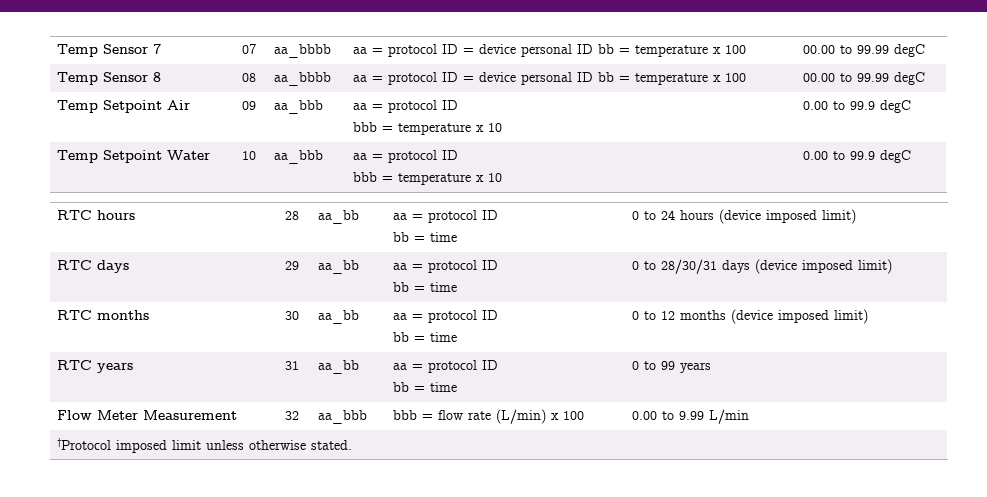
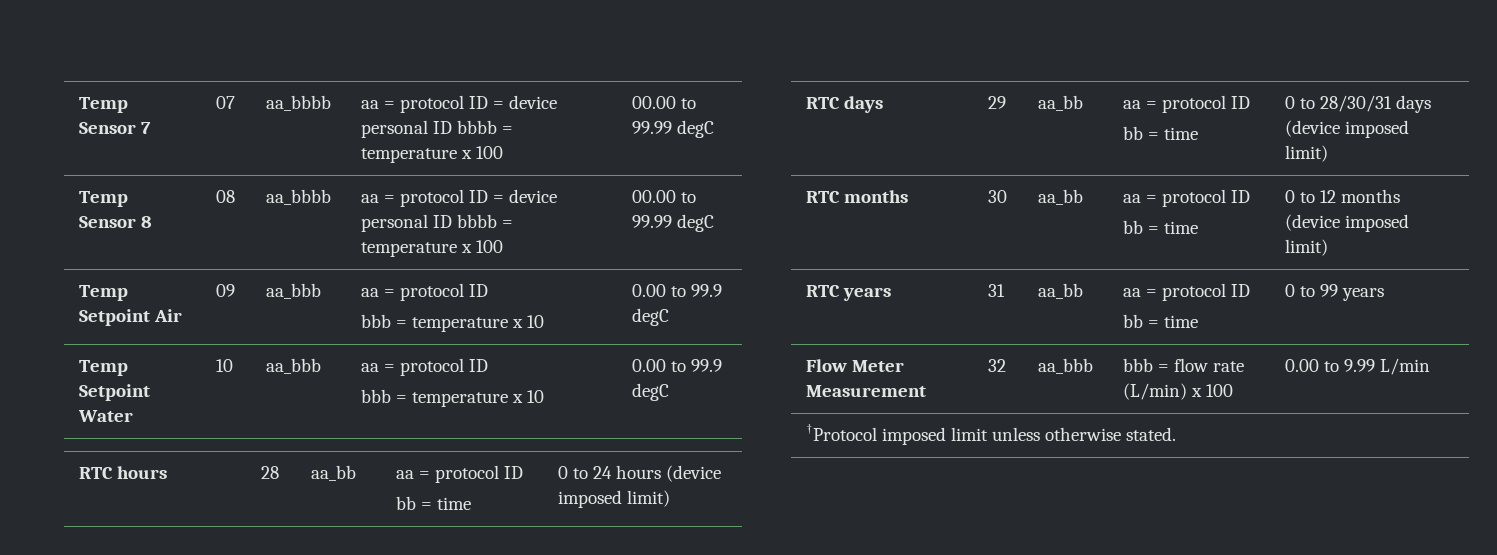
[597,44,614,54] bb -> [456,120,497,134] bbbb
[597,72,614,82] bb -> [456,214,497,228] bbbb

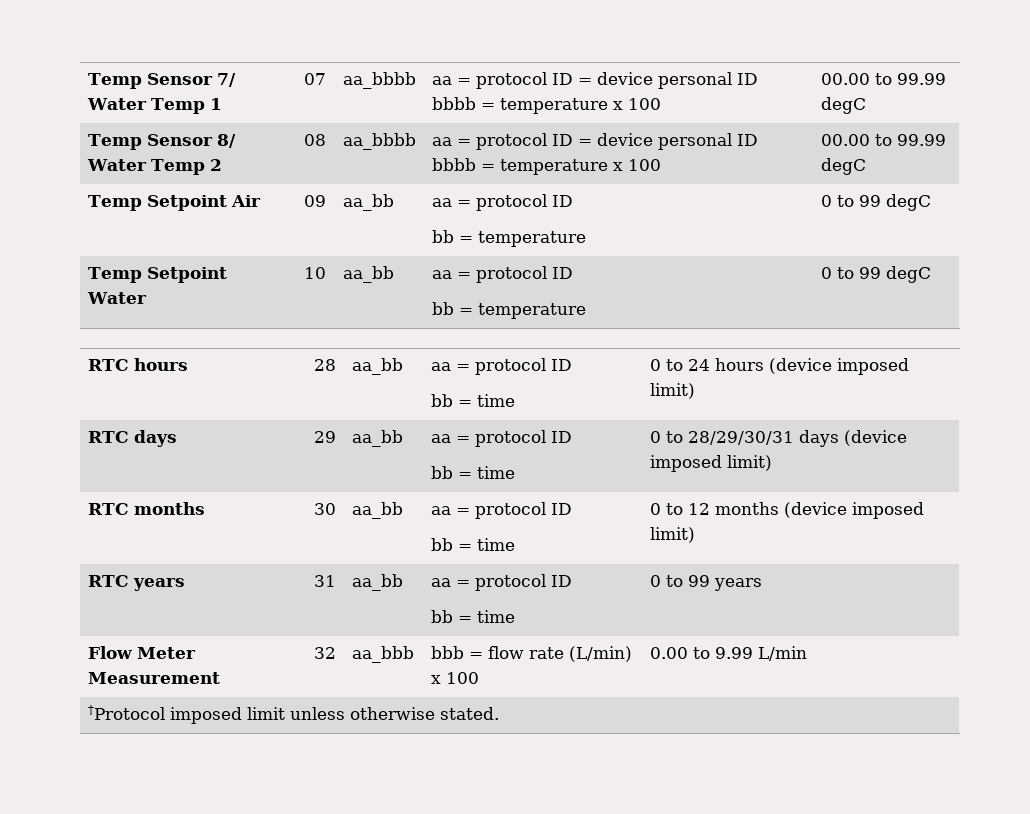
[78,97,128,113] [78,122,151,134] Temp Sensor 7 -> [87,73,236,89] [86,98,222,114] Temp Sensor 7/ Water Temp 1
[140,216,152,228] 8 -> [216,134,236,148] [86,159,222,175] 8/ Water Temp 2
[265,283,321,299] [360,283,488,301] [360,314,544,332] [631,284,722,297] aa_bbb | aa = protocol ID // bbb = temperature x 10 | 0.00 to 99.9 -> [342,194,394,211] [431,194,573,211] [431,230,586,247] [820,195,881,207] aa_bb | aa = protocol ID // bb = temperature | 0 to 99
[265,358,321,374] [360,358,488,376] [360,389,544,407] [631,359,722,372] aa_bbb | aa = protocol ID // bbb = temperature x 10 | 0.00 to 99.9 -> [342,266,394,283] [431,266,573,283] [431,302,586,319] [820,267,881,279] aa_bb | aa = protocol ID // bb = temperature | 0 to 99
[1319,95,1392,112] 28/30/31 -> [687,431,794,445] 28/29/30/31

